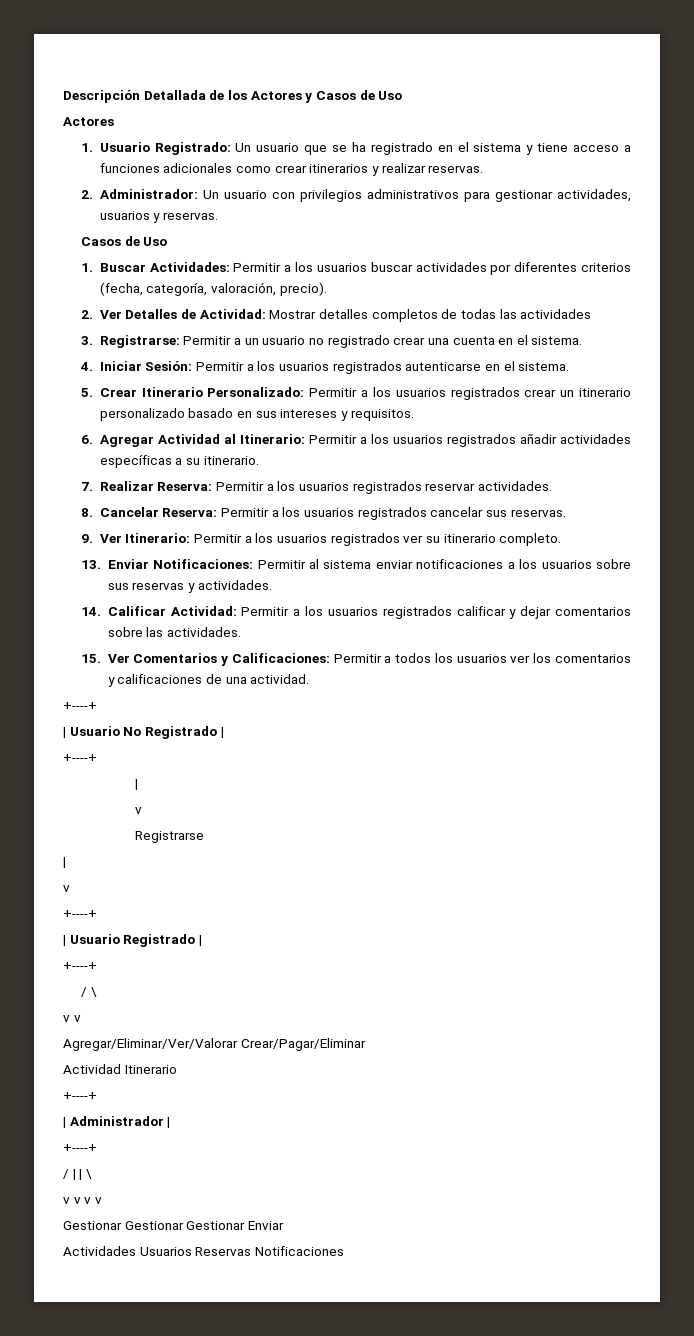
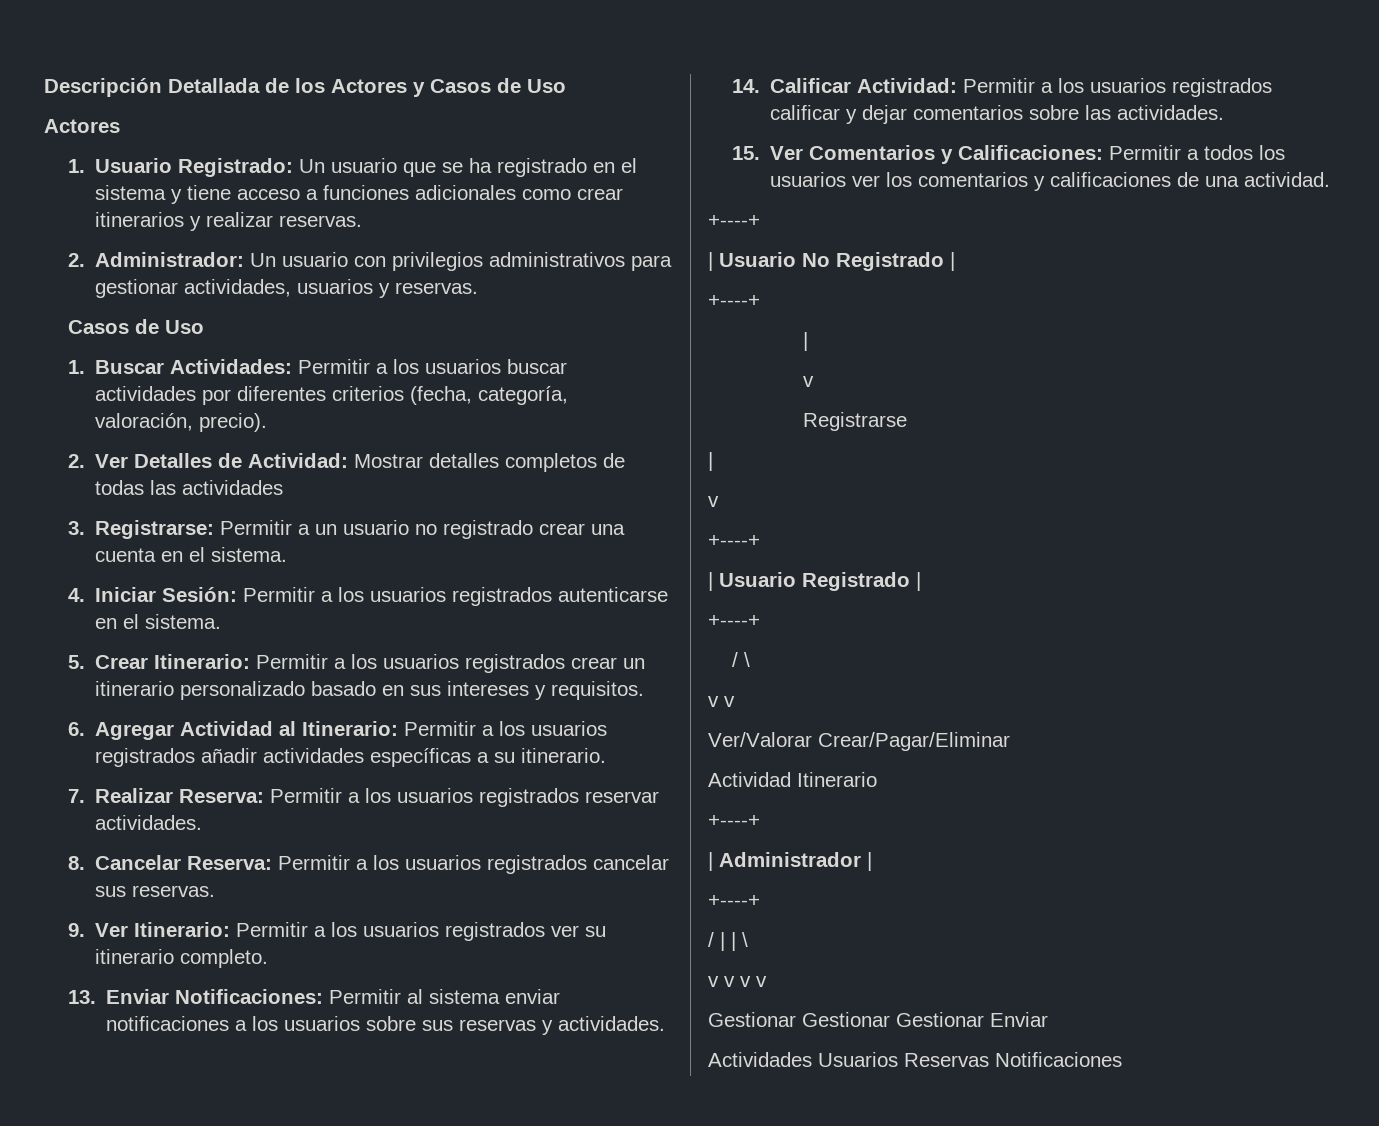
[141,387,305,397] Itinerario Personalizado: -> [153,654,250,669] Itinerario:
[63,1038,238,1051] Agregar/Eliminar/Ver/Valorar -> [708,732,812,747] Ver/Valorar

